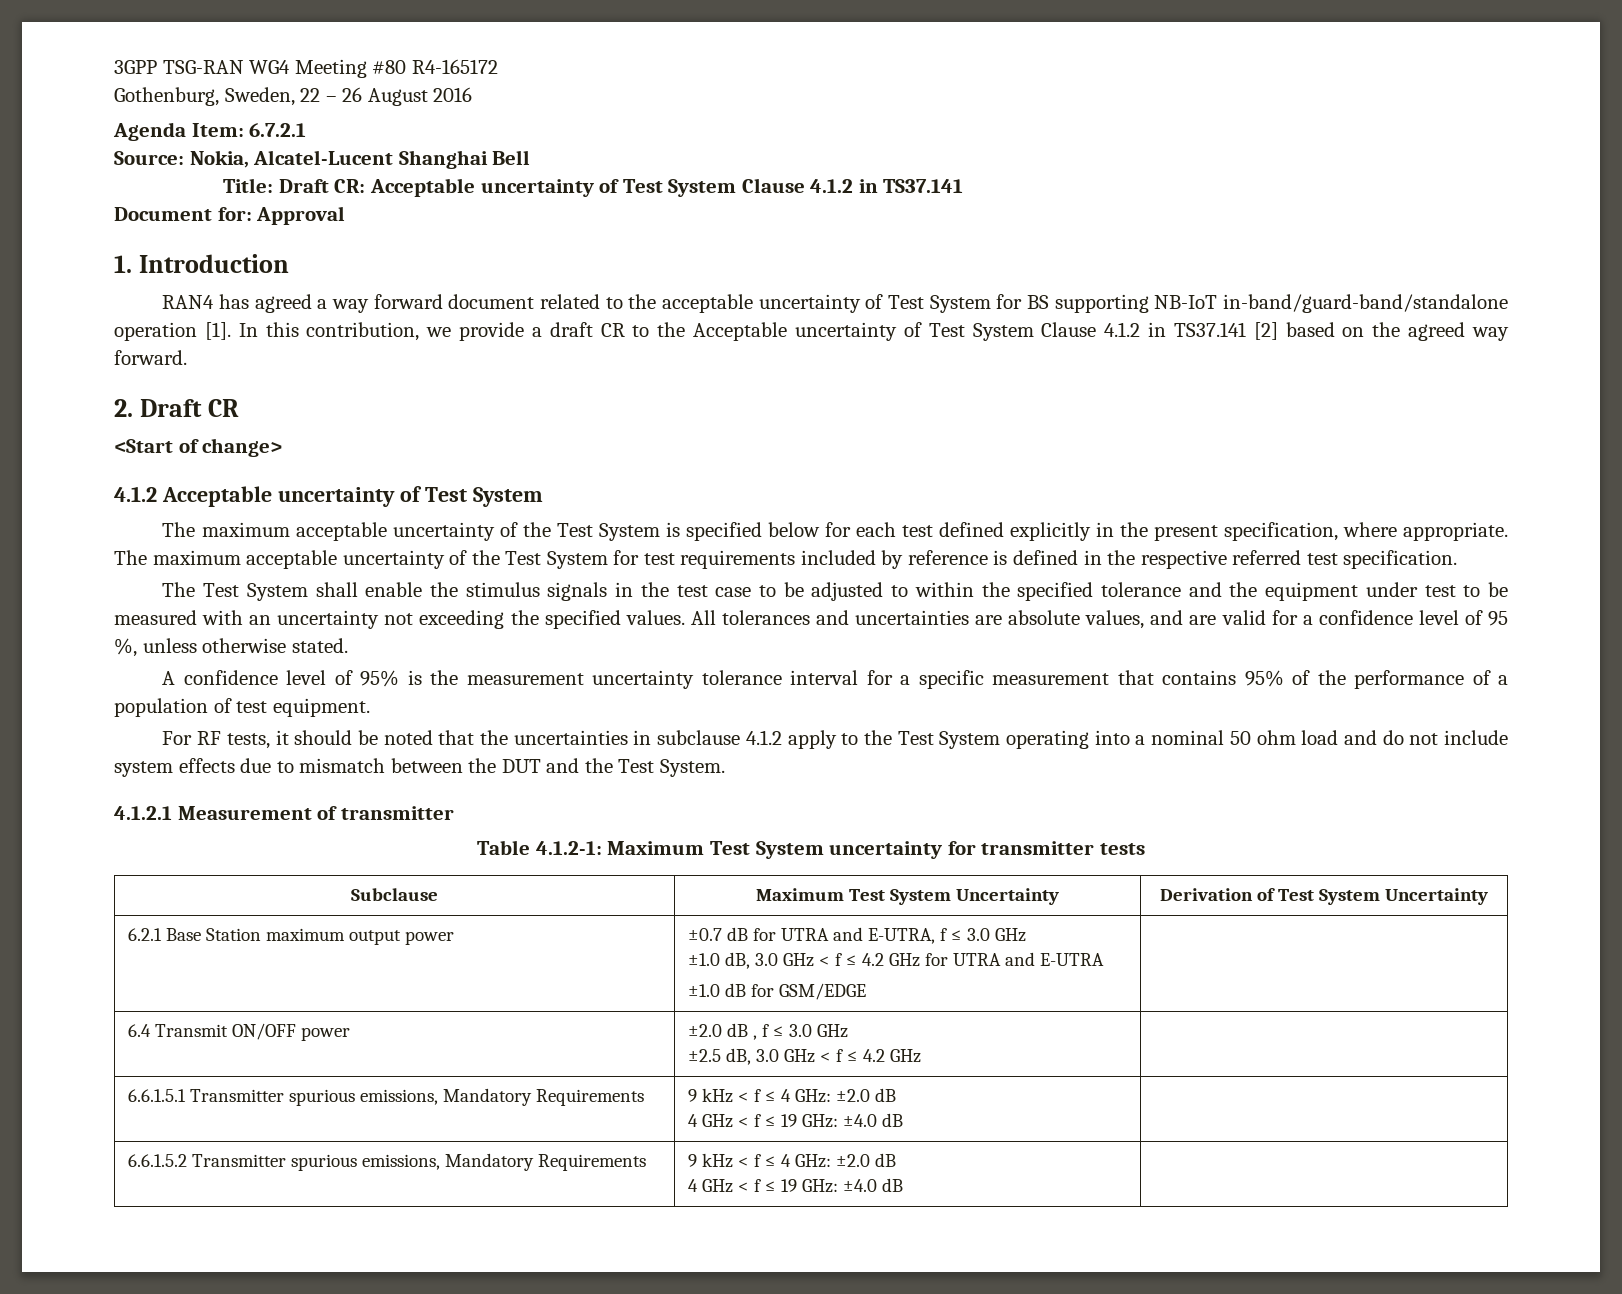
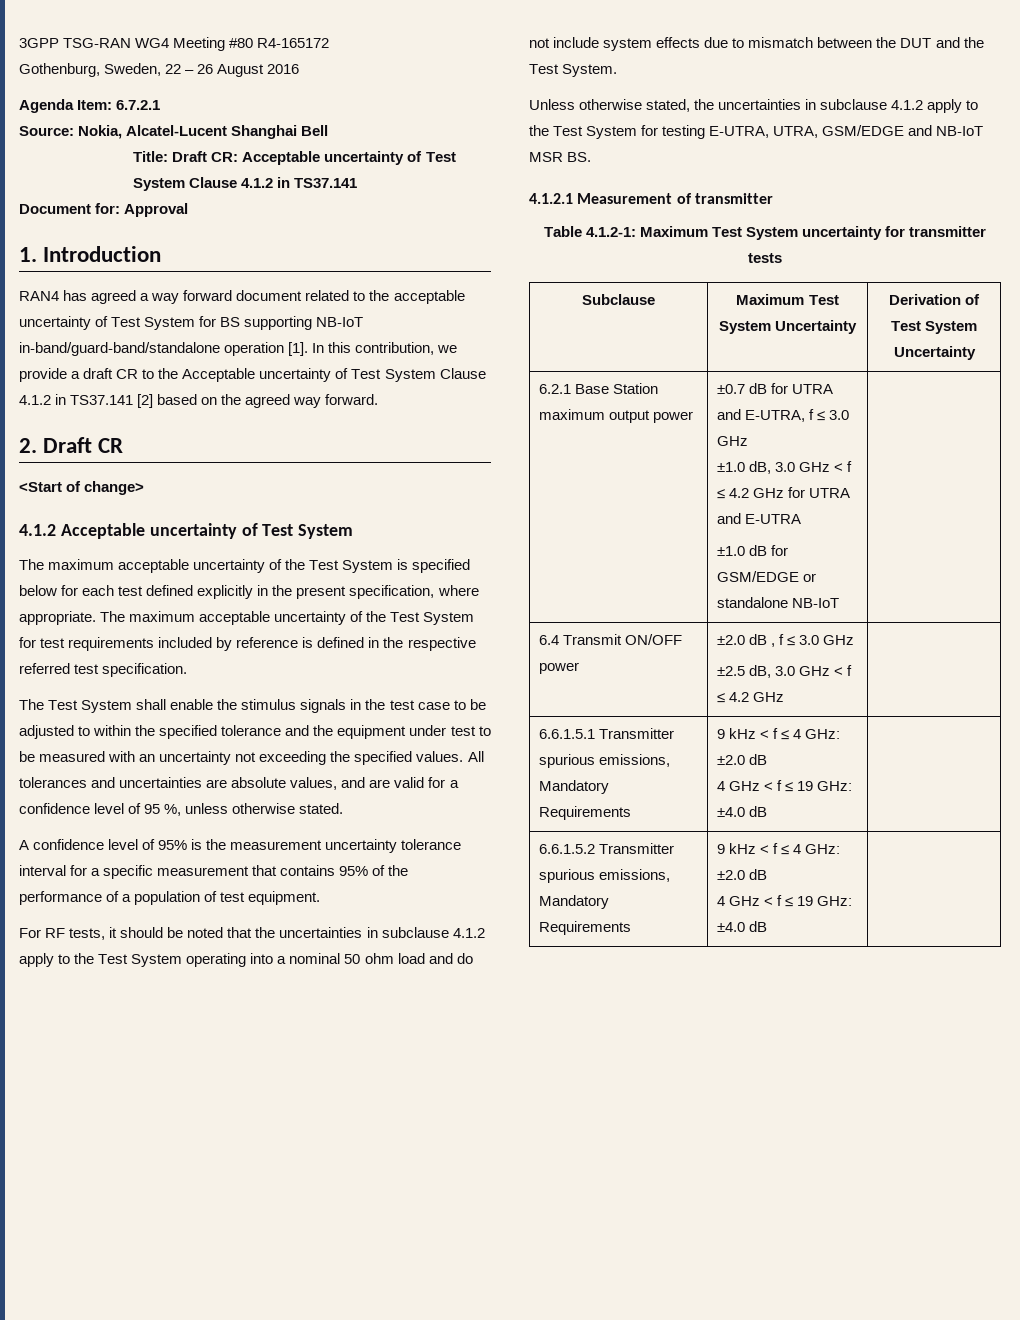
(725, 768) none -> [529,99,979,113] [529,125,984,139] [529,152,592,162] // Unless otherwise stated, the uncertainties in subclause 4.1.2 apply to the Test System for testing E-UTRA, UTRA, GSM/EDGE and NB-IoT MSR BS.
(866, 991) none -> [802,573,816,582] [716,597,839,608] or standalone NB-IoT

